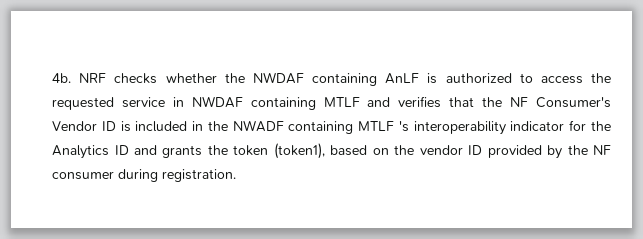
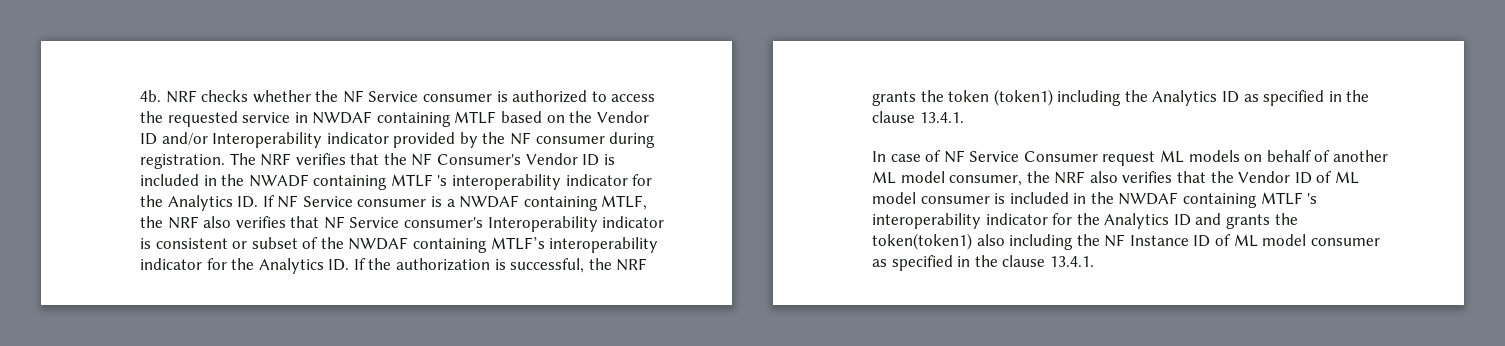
[252,72,420,86] NWDAF containing AnLF -> [342,90,493,103] NF Service consumer
[367,97,391,107] and -> [501,111,649,123] [139,132,656,148] [139,153,292,169] based on the Vendor ID and/or Interoperability indicator provided by the NF consumer during registration. The NRF
[114,143,611,159] [52,169,237,182] ID and grants the token (token1), based on the vendor ID provided by the NF consumer during registration. -> [237,195,648,211] [139,216,665,232] [139,237,659,253] [139,258,648,274] [871,89,1370,106] [871,111,964,123] [871,150,1388,166] [871,171,1359,186] [871,192,1318,208] [871,213,1298,229] [871,233,1380,250] [871,255,1094,271] ID. If NF Service consumer is a NWDAF containing MTLF, the NRF also verifies that NF Service consumer's Interoperability indicator is consistent or subset of the NWDAF containing MTLF’s interoperability indicator for the Analytics ID. If the authorization is successful, the NRF grants the token (token1) including the Analytics ID as specified in the clause 13.4.1. // In case of NF Service Consumer request ML models on behalf of another ML model consumer, the NRF also verifies that the Vendor ID of ML model consumer is included in the NWDAF containing MTLF 's interoperability indicator for the Analytics ID and grants the token(token1) also including the NF Instance ID of ML model consumer as specified in the clause 13.4.1.

